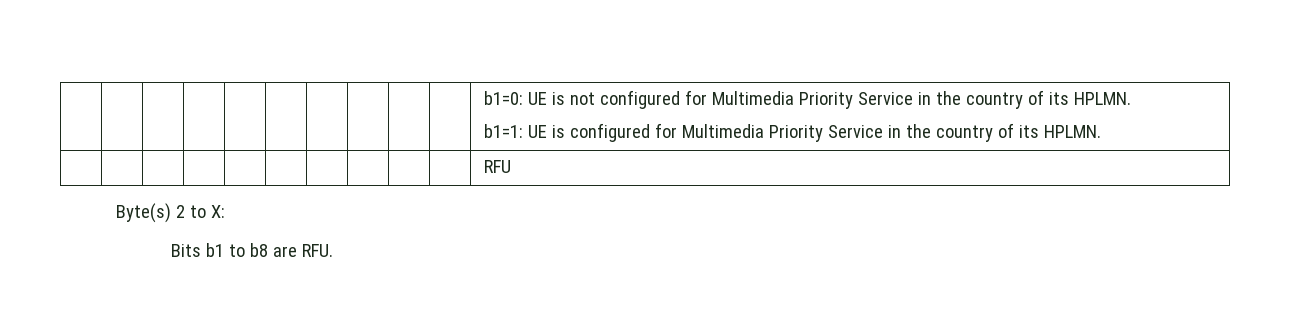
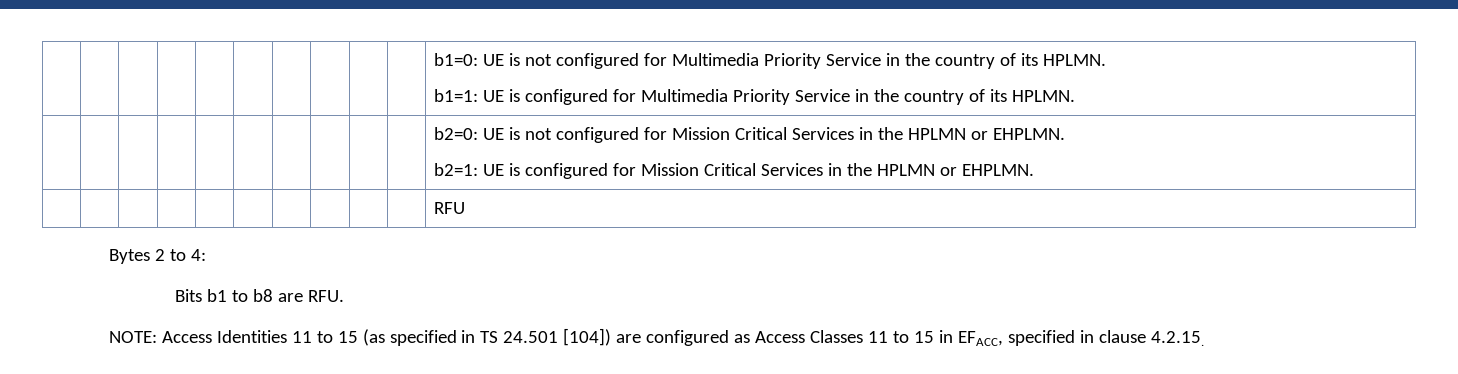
(1102, 131) none -> [434,127,1066,143] [434,163,1035,179] // | | | | | | | | | | b2=0: UE is not configured for Mission Critical Services in the HPLMN or EHPLMN. // b2=1: UE is configured for Mission Critical Services in the HPLMN or EHPLMN.
[115,203,171,223] Byte(s) -> [108,249,150,264] Bytes
[210,205,225,218] X: -> [190,249,206,261] 4:
(334, 250) none -> [108,328,1205,346] // NOTE: Access Identities 11 to 15 (as specified in TS 24.501 [104]) are configured as Access Classes 11 to 15 in EFACC, specified in clause 4.2.15.

